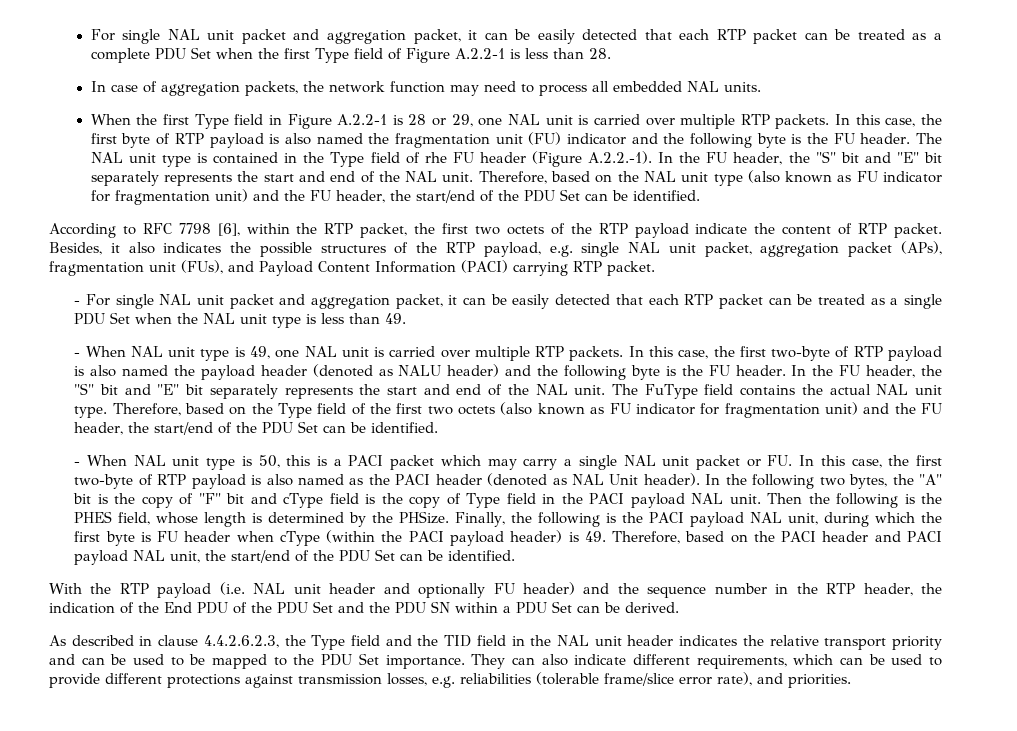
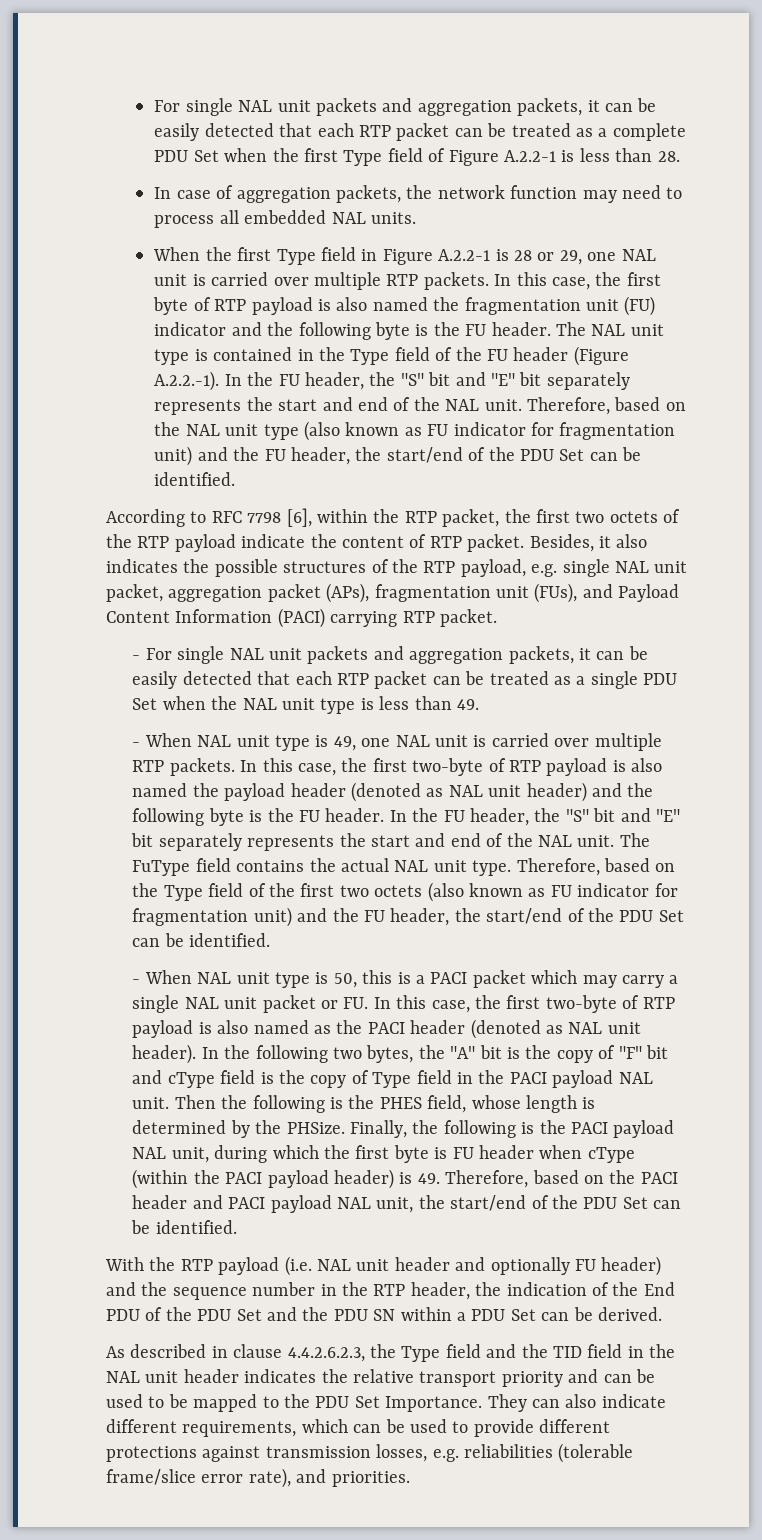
[90,29,461,44] For single NAL unit packet and aggregation packet, -> [154,98,583,116] For single NAL unit packets and aggregation packets,
[424,152,447,163] rhe -> [455,347,482,361] the
[229,294,443,309] packet and aggregation packet, -> [307,646,574,664] packets and aggregation packets,
[398,365,442,376] NALU -> [448,785,522,797] NAL unit
[609,474,639,485] Unit -> [607,1022,641,1034] unit
[385,655,465,669] importance. -> [385,1396,483,1412] Importance.

